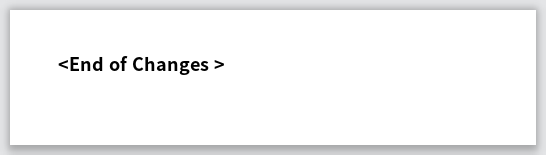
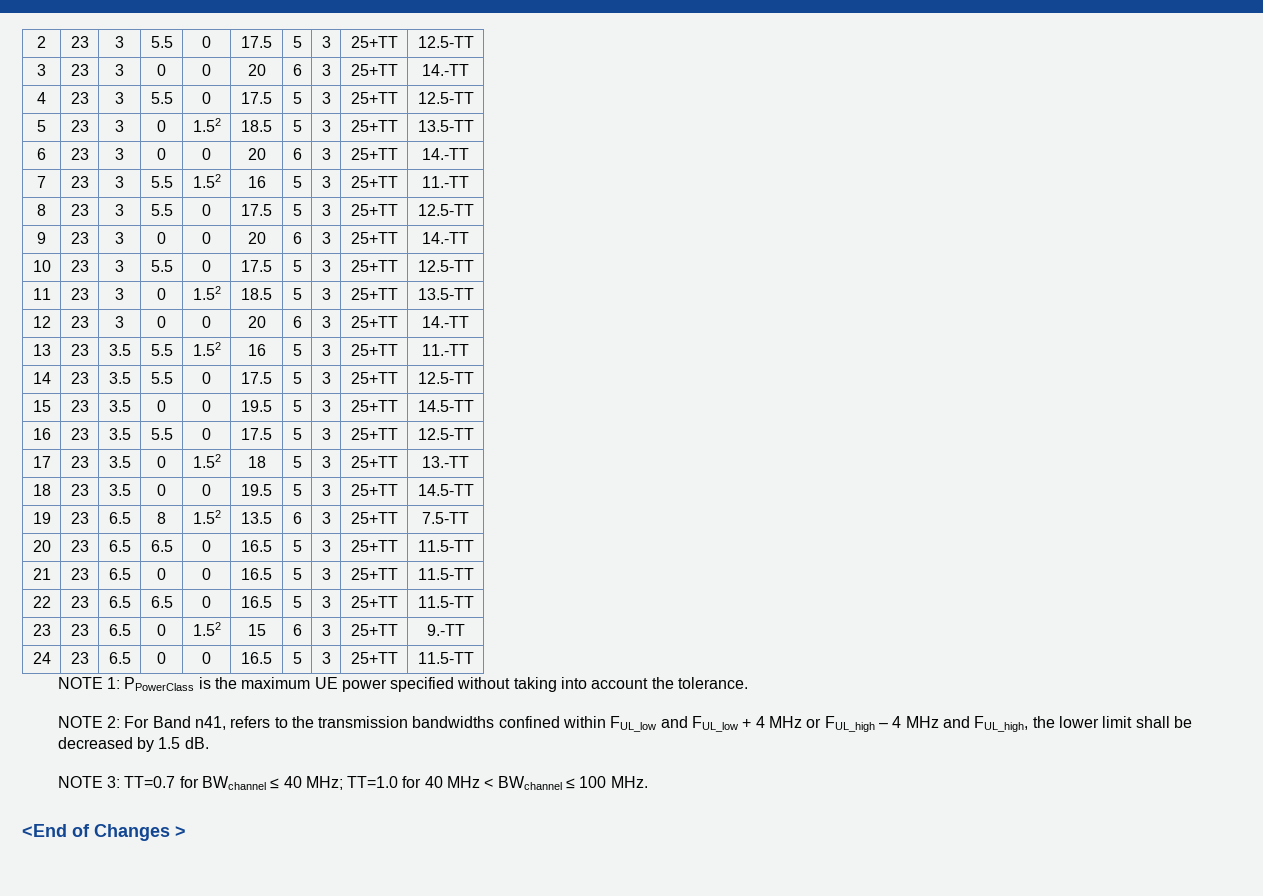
(58, 63) none -> [37,36,46,48] [70,36,89,48] [115,36,124,48] [150,36,173,48] [202,36,211,48] [241,36,272,48] [292,36,302,48] [321,36,331,48] [350,36,398,48] [417,36,474,48] [37,64,46,76] [70,64,89,76] [115,64,124,76] [157,64,166,76] [202,64,211,76] [247,64,266,76] [292,64,302,76] [321,64,331,76] [350,64,398,76] [421,64,469,76] [37,92,46,104] [70,92,89,104] [115,92,124,104] [150,92,173,104] [202,92,211,104] [241,92,272,104] [292,92,302,104] [321,92,331,104] [350,92,398,104] [417,92,474,104] [37,120,46,132] [70,120,89,132] [115,120,124,132] [157,120,166,132] [192,118,221,132] [241,120,272,132] [292,120,302,132] [321,120,331,132] [350,120,398,132] [417,120,474,132] [37,148,46,160] [70,148,89,160] [115,148,124,160] [157,148,166,160] [202,148,211,160] [247,148,266,160] [292,148,302,160] [321,148,331,160] [350,148,398,160] [421,148,469,160] [37,176,46,188] [70,176,89,188] [115,176,124,188] [150,176,173,188] [192,174,221,188] [247,176,266,188] [292,176,302,188] [321,176,331,188] [350,176,398,188] [421,176,469,188] [37,204,46,216] [70,204,89,216] [115,204,124,216] [150,204,173,216] [202,204,211,216] [241,204,272,216] [292,204,302,216] [321,204,331,216] [350,204,398,216] [417,204,474,216] [37,232,46,244] [70,232,89,244] [115,232,124,244] [157,232,166,244] [202,232,211,244] [247,232,266,244] [292,232,302,244] [321,232,331,244] [350,232,398,244] [421,232,469,244] [32,260,51,272] [70,260,89,272] [115,260,124,272] [150,260,173,272] [202,260,211,272] [241,260,272,272] [292,260,302,272] [321,260,331,272] [350,260,398,272] [417,260,474,272] [32,288,51,300] [70,288,89,300] [115,288,124,300] [157,288,166,300] [192,286,221,300] [241,288,272,300] [292,288,302,300] [321,288,331,300] [350,288,398,300] [417,288,474,300] [32,316,51,328] [70,316,89,328] [115,316,124,328] [157,316,166,328] [202,316,211,328] [247,316,266,328] [292,316,302,328] [321,316,331,328] [350,316,398,328] [421,316,469,328] [32,344,51,356] [70,344,89,356] [108,344,131,356] [150,344,173,356] [192,342,221,356] [247,344,266,356] [292,344,302,356] [321,344,331,356] [350,344,398,356] [421,344,469,356] [32,372,51,384] [70,372,89,384] [108,372,131,384] [150,372,173,384] [202,372,211,384] [241,372,272,384] [292,372,302,384] [321,372,331,384] [350,372,398,384] [417,372,474,384] [32,400,51,412] [70,400,89,412] [108,400,131,412] [157,400,166,412] [202,400,211,412] [241,400,272,412] [292,400,302,412] [321,400,331,412] [350,400,398,412] [417,400,474,412] [32,428,51,440] [70,428,89,440] [108,428,131,440] [150,428,173,440] [202,428,211,440] [241,428,272,440] [292,428,302,440] [321,428,331,440] [350,428,398,440] [417,428,474,440] [32,456,51,468] [70,456,89,468] [108,456,131,468] [157,456,166,468] [192,454,221,468] [247,456,266,468] [292,456,302,468] [321,456,331,468] [350,456,398,468] [421,456,469,468] [32,484,51,496] [70,484,89,496] [108,484,131,496] [157,484,166,496] [202,484,211,496] [241,484,272,496] [292,484,302,496] [321,484,331,496] [350,484,398,496] [417,484,474,496] [32,512,51,524] [70,512,89,524] [108,512,131,524] [157,512,166,524] [192,510,221,524] [241,512,272,524] [292,512,302,524] [321,512,331,524] [350,512,398,524] [421,512,469,524] [32,540,51,552] [70,540,89,552] [108,540,131,552] [150,540,173,552] [202,540,211,552] [241,540,272,552] [292,540,302,552] [321,540,331,552] [350,540,398,552] [417,540,474,552] [32,568,51,580] [70,568,89,580] [108,568,131,580] [157,568,166,580] [202,568,211,580] [241,568,272,580] [292,568,302,580] [321,568,331,580] [350,568,398,580] [417,568,474,580] [32,596,51,608] [70,596,89,608] [108,596,131,608] [150,596,173,608] [202,596,211,608] [241,596,272,608] [292,596,302,608] [321,596,331,608] [350,596,398,608] [417,596,474,608] [32,624,51,636] [70,624,89,636] [108,624,131,636] [157,624,166,636] [192,622,221,636] [247,624,266,636] [292,624,302,636] [321,624,331,636] [350,624,398,636] [426,624,465,636] [32,652,51,664] [70,652,89,664] [108,652,131,664] [157,652,166,664] [202,652,211,664] [241,652,272,664] [292,652,302,664] [321,652,331,664] [350,652,398,664] [417,652,474,664] [57,677,749,692] [57,716,1192,732] [57,737,209,752] [57,776,648,790] 2 | 23 | 3 | 5.5 | 0 | 17.5 | 5 | 3 | 25+TT | 12.5-TT // 3 | 23 | 3 | 0 | 0 | 20 | 6 | 3 | 25+TT | 14.-TT // 4 | 23 | 3 | 5.5 | 0 | 17.5 | 5 | 3 | 25+TT | 12.5-TT // 5 | 23 | 3 | 0 | 1.52 | 18.5 | 5 | 3 | 25+TT | 13.5-TT // 6 | 23 | 3 | 0 | 0 | 20 | 6 | 3 | 25+TT | 14.-TT // 7 | 23 | 3 | 5.5 | 1.52 | 16 | 5 | 3 | 25+TT | 11.-TT // 8 | 23 | 3 | 5.5 | 0 | 17.5 | 5 | 3 | 25+TT | 12.5-TT // 9 | 23 | 3 | 0 | 0 | 20 | 6 | 3 | 25+TT | 14.-TT // 10 | 23 | 3 | 5.5 | 0 | 17.5 | 5 | 3 | 25+TT | 12.5-TT // 11 | 23 | 3 | 0 | 1.52 | 18.5 | 5 | 3 | 25+TT | 13.5-TT // 12 | 23 | 3 | 0 | 0 | 20 | 6 | 3 | 25+TT | 14.-TT // 13 | 23 | 3.5 | 5.5 | 1.52 | 16 | 5 | 3 | 25+TT | 11.-TT // 14 | 23 | 3.5 | 5.5 | 0 | 17.5 | 5 | 3 | 25+TT | 12.5-TT // 15 | 23 | 3.5 | 0 | 0 | 19.5 | 5 | 3 | 25+TT | 14.5-TT // 16 | 23 | 3.5 | 5.5 | 0 | 17.5 | 5 | 3 | 25+TT | 12.5-TT // 17 | 23 | 3.5 | 0 | 1.52 | 18 | 5 | 3 | 25+TT | 13.-TT // 18 | 23 | 3.5 | 0 | 0 | 19.5 | 5 | 3 | 25+TT | 14.5-TT // 19 | 23 | 6.5 | 8 | 1.52 | 13.5 | 6 | 3 | 25+TT | 7.5-TT // 20 | 23 | 6.5 | 6.5 | 0 | 16.5 | 5 | 3 | 25+TT | 11.5-TT // 21 | 23 | 6.5 | 0 | 0 | 16.5 | 5 | 3 | 25+TT | 11.5-TT // 22 | 23 | 6.5 | 6.5 | 0 | 16.5 | 5 | 3 | 25+TT | 11.5-TT // 23 | 23 | 6.5 | 0 | 1.52 | 15 | 6 | 3 | 25+TT | 9.-TT // 24 | 23 | 6.5 | 0 | 0 | 16.5 | 5 | 3 | 25+TT | 11.5-TT // NOTE 1: PPowerClass is the maximum UE power specified without taking into account the tolerance. // NOTE 2: For Band n41, refers to the transmission bandwidths confined within FUL_low and FUL_low + 4 MHz or FUL_high – 4 MHz and FUL_high, the lower limit shall be decreased by 1.5 dB. // NOTE 3: TT=0.7 for BWchannel ≤ 40 MHz; TT=1.0 for 40 MHz < BWchannel ≤ 100 MHz. //

